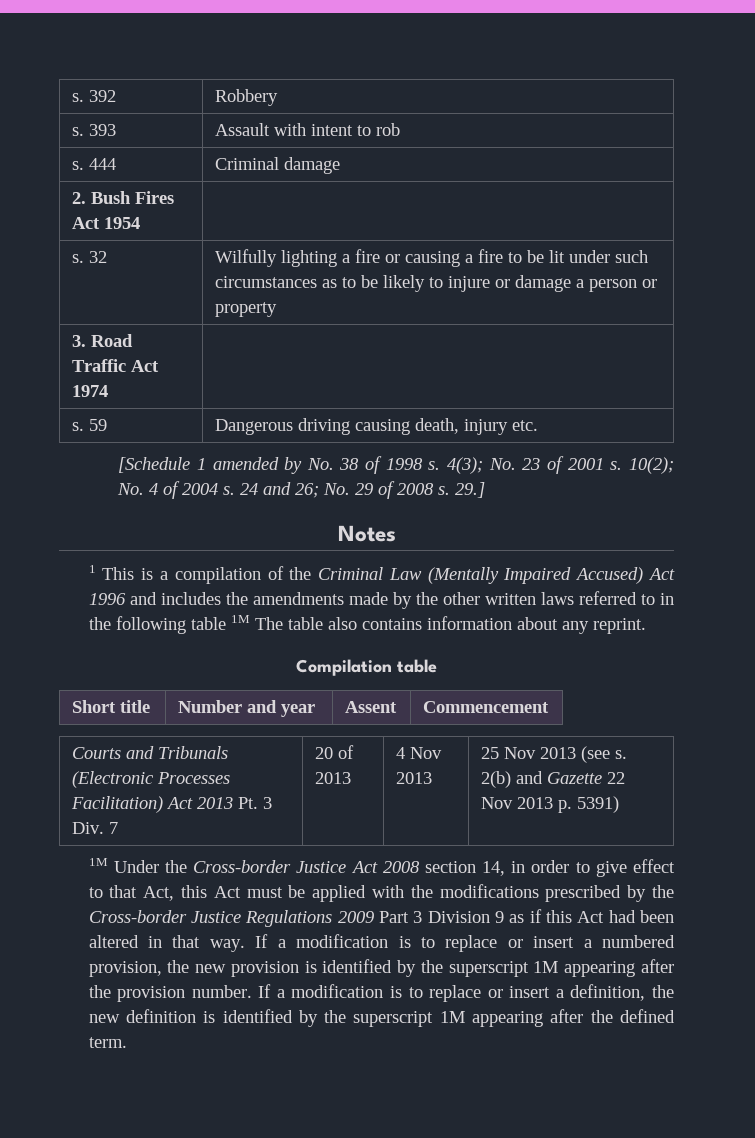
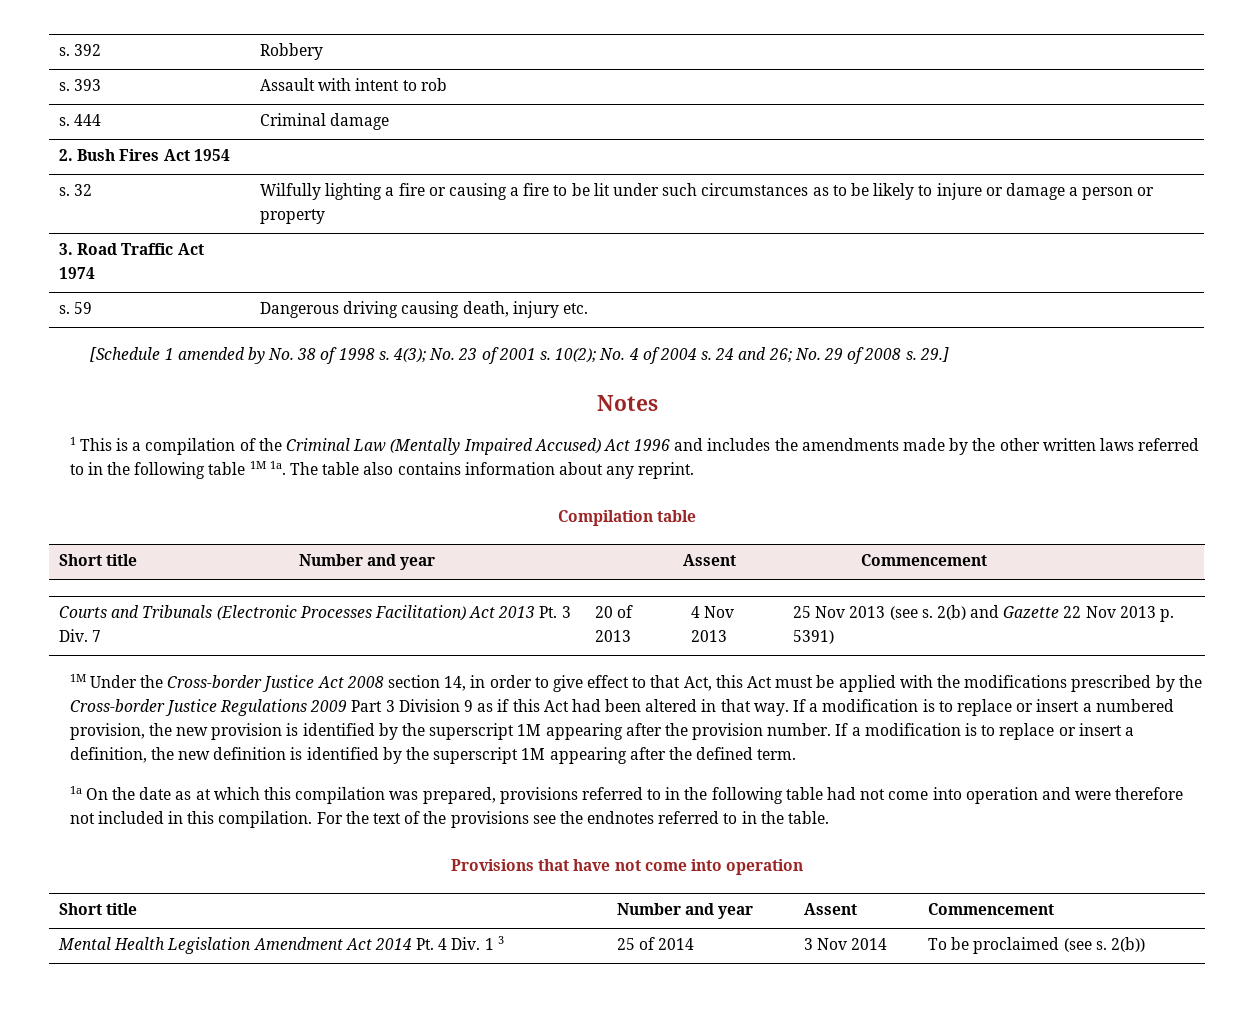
(250, 619) none -> [269,461,286,475] 1a.
(127, 1042) none -> [69,786,1184,804] [69,811,830,828] [450,859,804,875] [58,903,138,915] [616,903,754,919] [803,903,857,915] [927,903,1054,915] [57,936,504,954] [616,937,695,950] [803,938,888,950] [927,937,1145,954] // 1a On the date as at which this compilation was prepared, provisions referred to in the following table had not come into operation and were therefore not included in this compilation. For the text of the provisions see the endnotes referred to in the table. // Provisions that have not come into operation // Short title | Number and year | Assent | Commencement // Mental Health Legislation Amendment Act 2014 Pt. 4 Div. 1 3 | 25 of 2014 | 3 Nov 2014 | To be proclaimed (see s. 2(b))

